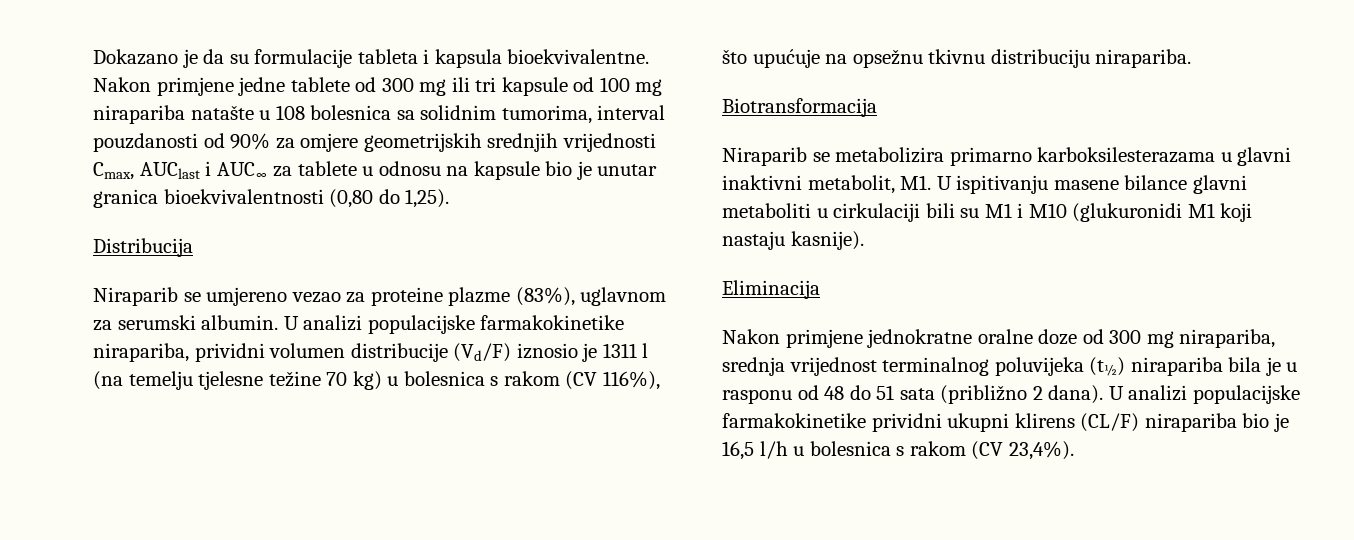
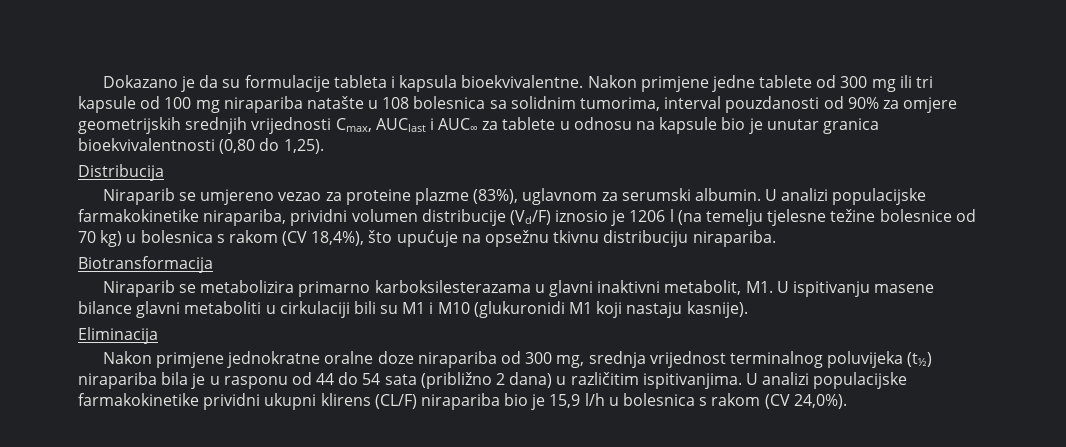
[602,343,637,358] 1311 -> [629,210,666,222] 1206
(321, 379) none -> [879,209,976,222] bolesnice od
[602,371,660,390] 116%), -> [311,231,365,246] 18,4%),
[1082,329,1276,348] od 300 mg nirapariba, -> [417,351,585,368] nirapariba od 300 mg,
[824,385,1104,404] 48 do 51 sata (približno 2 dana). -> [316,372,742,389] 44 do 54 sata (približno 2 dana) u različitim ispitivanjima.
[722,441,754,460] 16,5 -> [549,394,581,408] 15,9
[1008,441,1074,460] 23,4%). -> [793,394,847,409] 24,0%).

